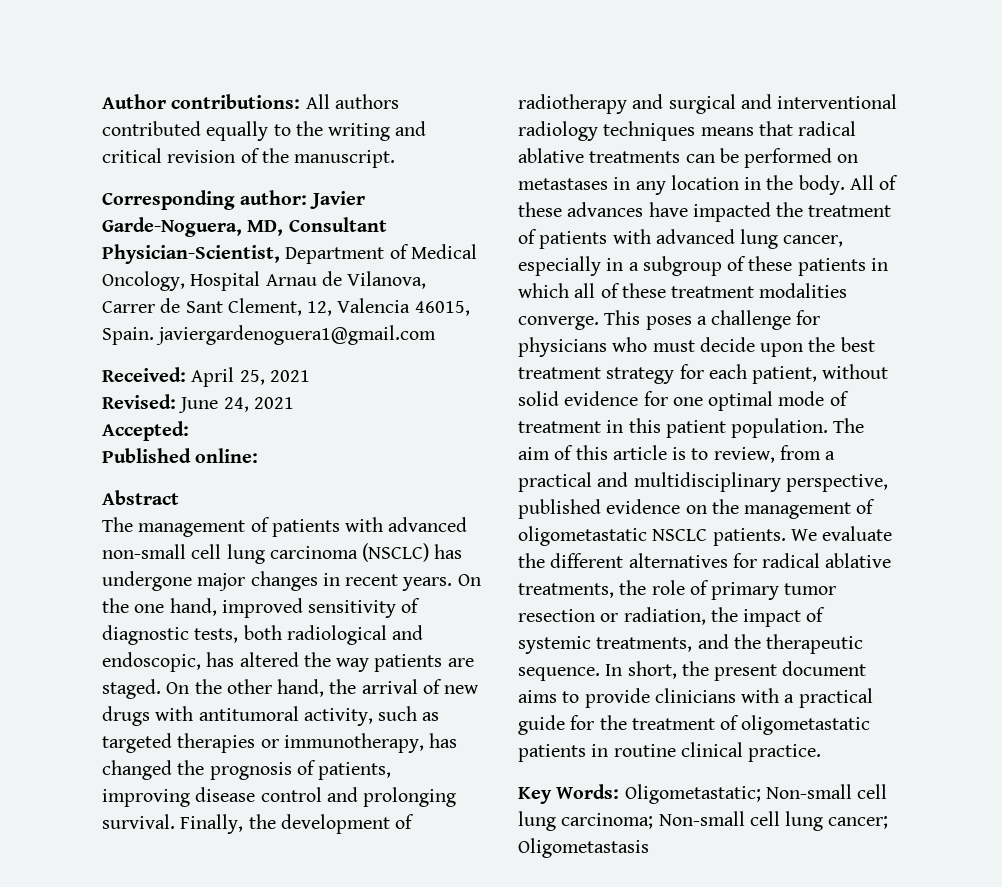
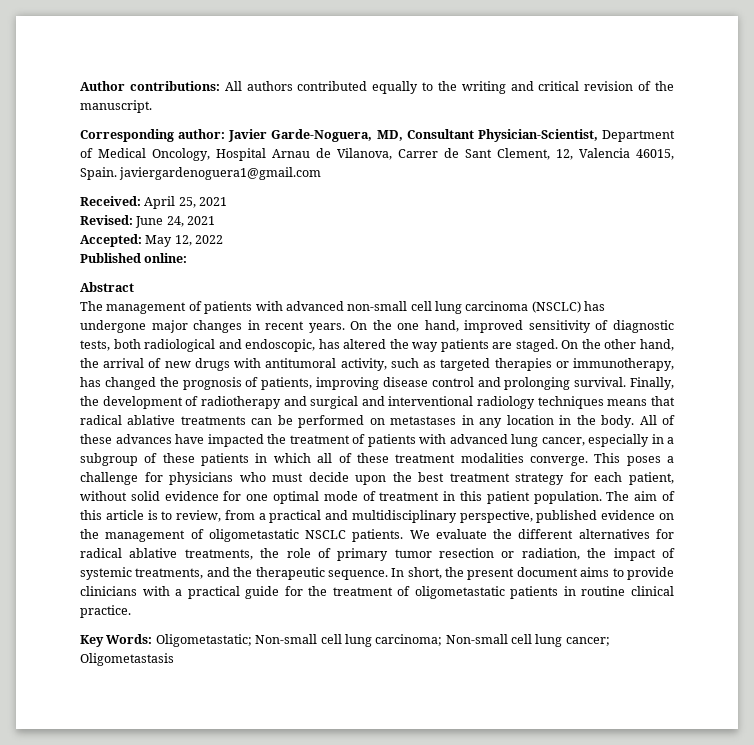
(189, 431) none -> [145,235,224,247] May 12, 2022

